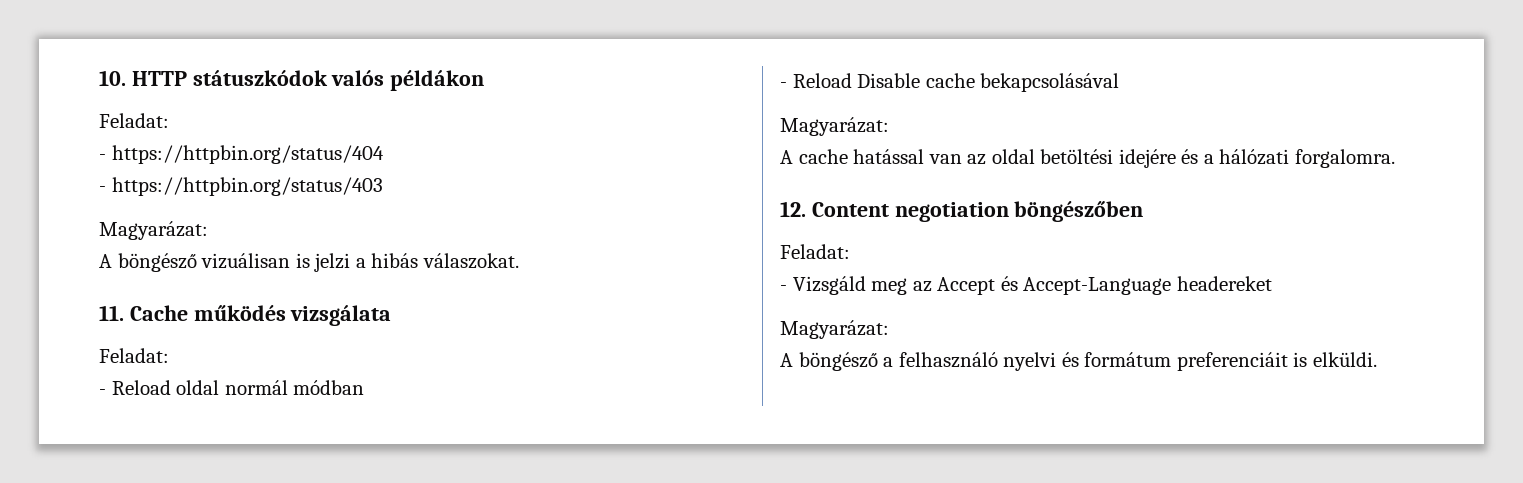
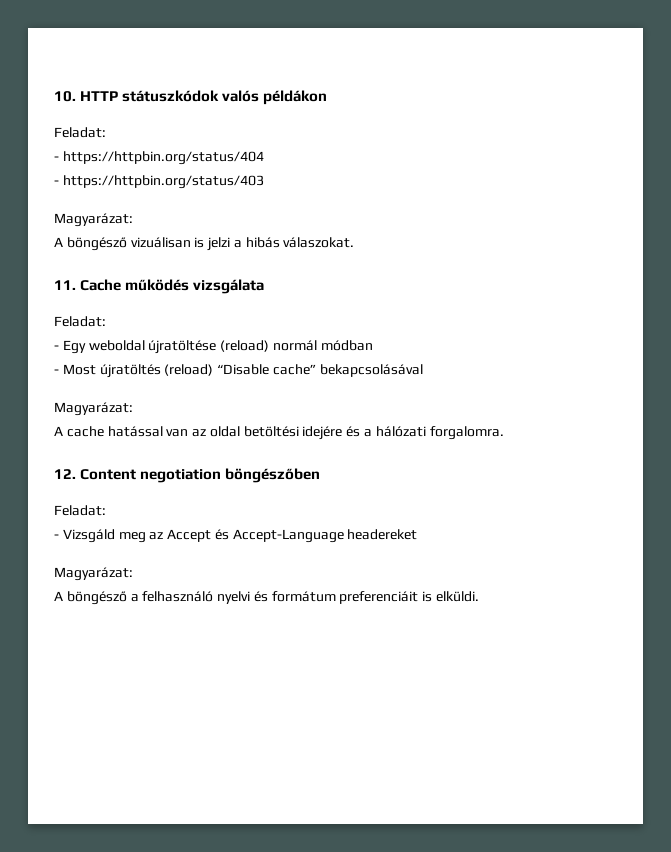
[111,380,220,395] Reload oldal -> [62,340,270,354] Egy weboldal újratöltése (reload)
[792,73,975,88] Reload Disable cache -> [62,364,316,378] Most újratöltés (reload) “Disable cache”

